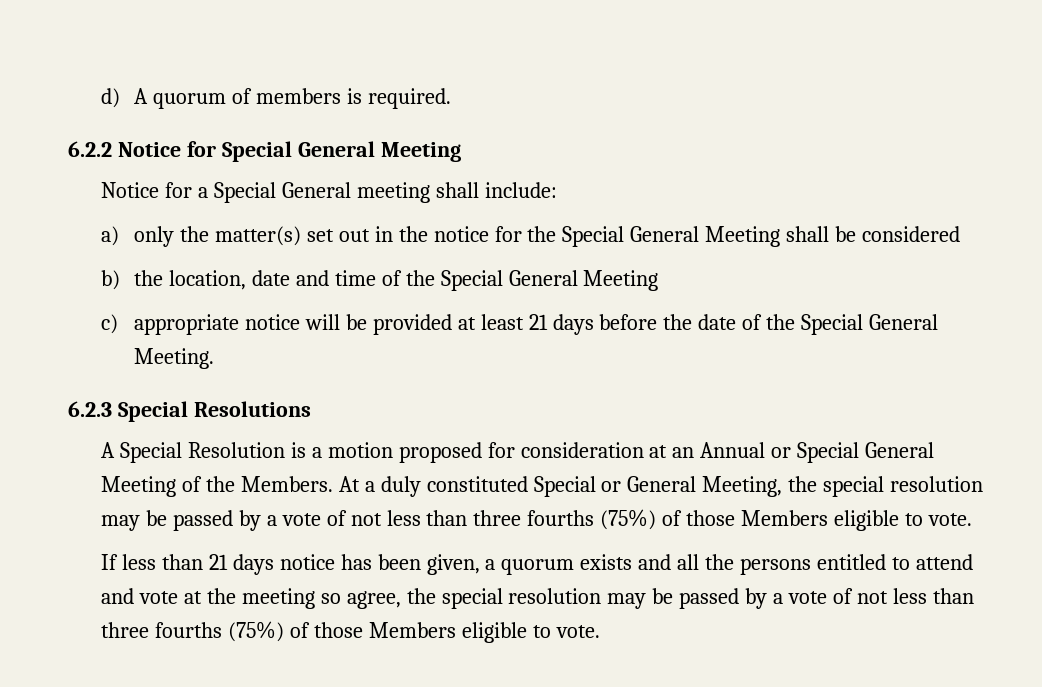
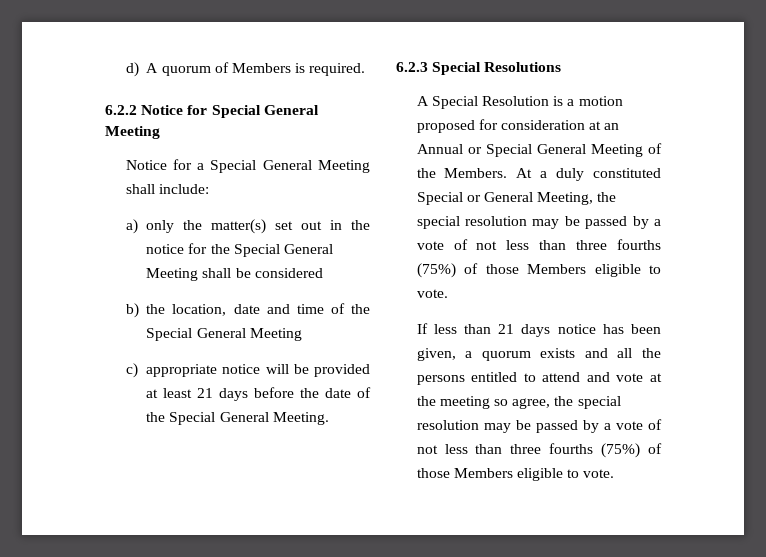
[255,88,341,104] members -> [231,63,291,73] Members
[356,182,430,203] meeting -> [318,160,370,173] Meeting

